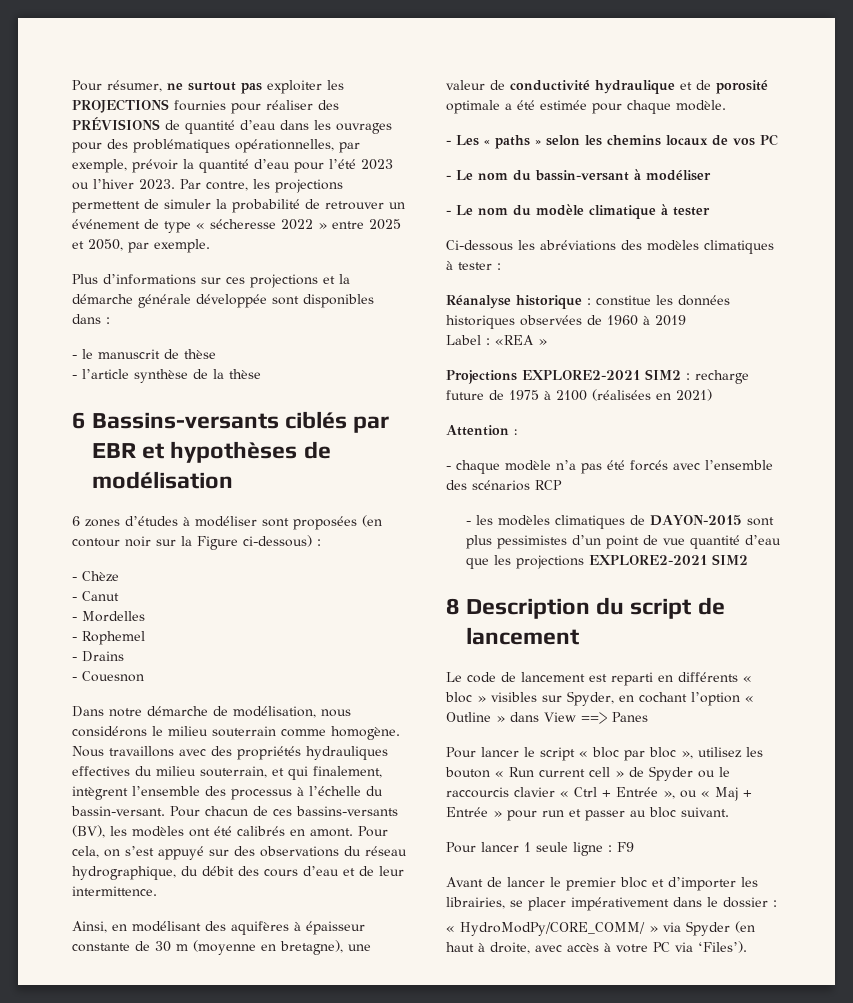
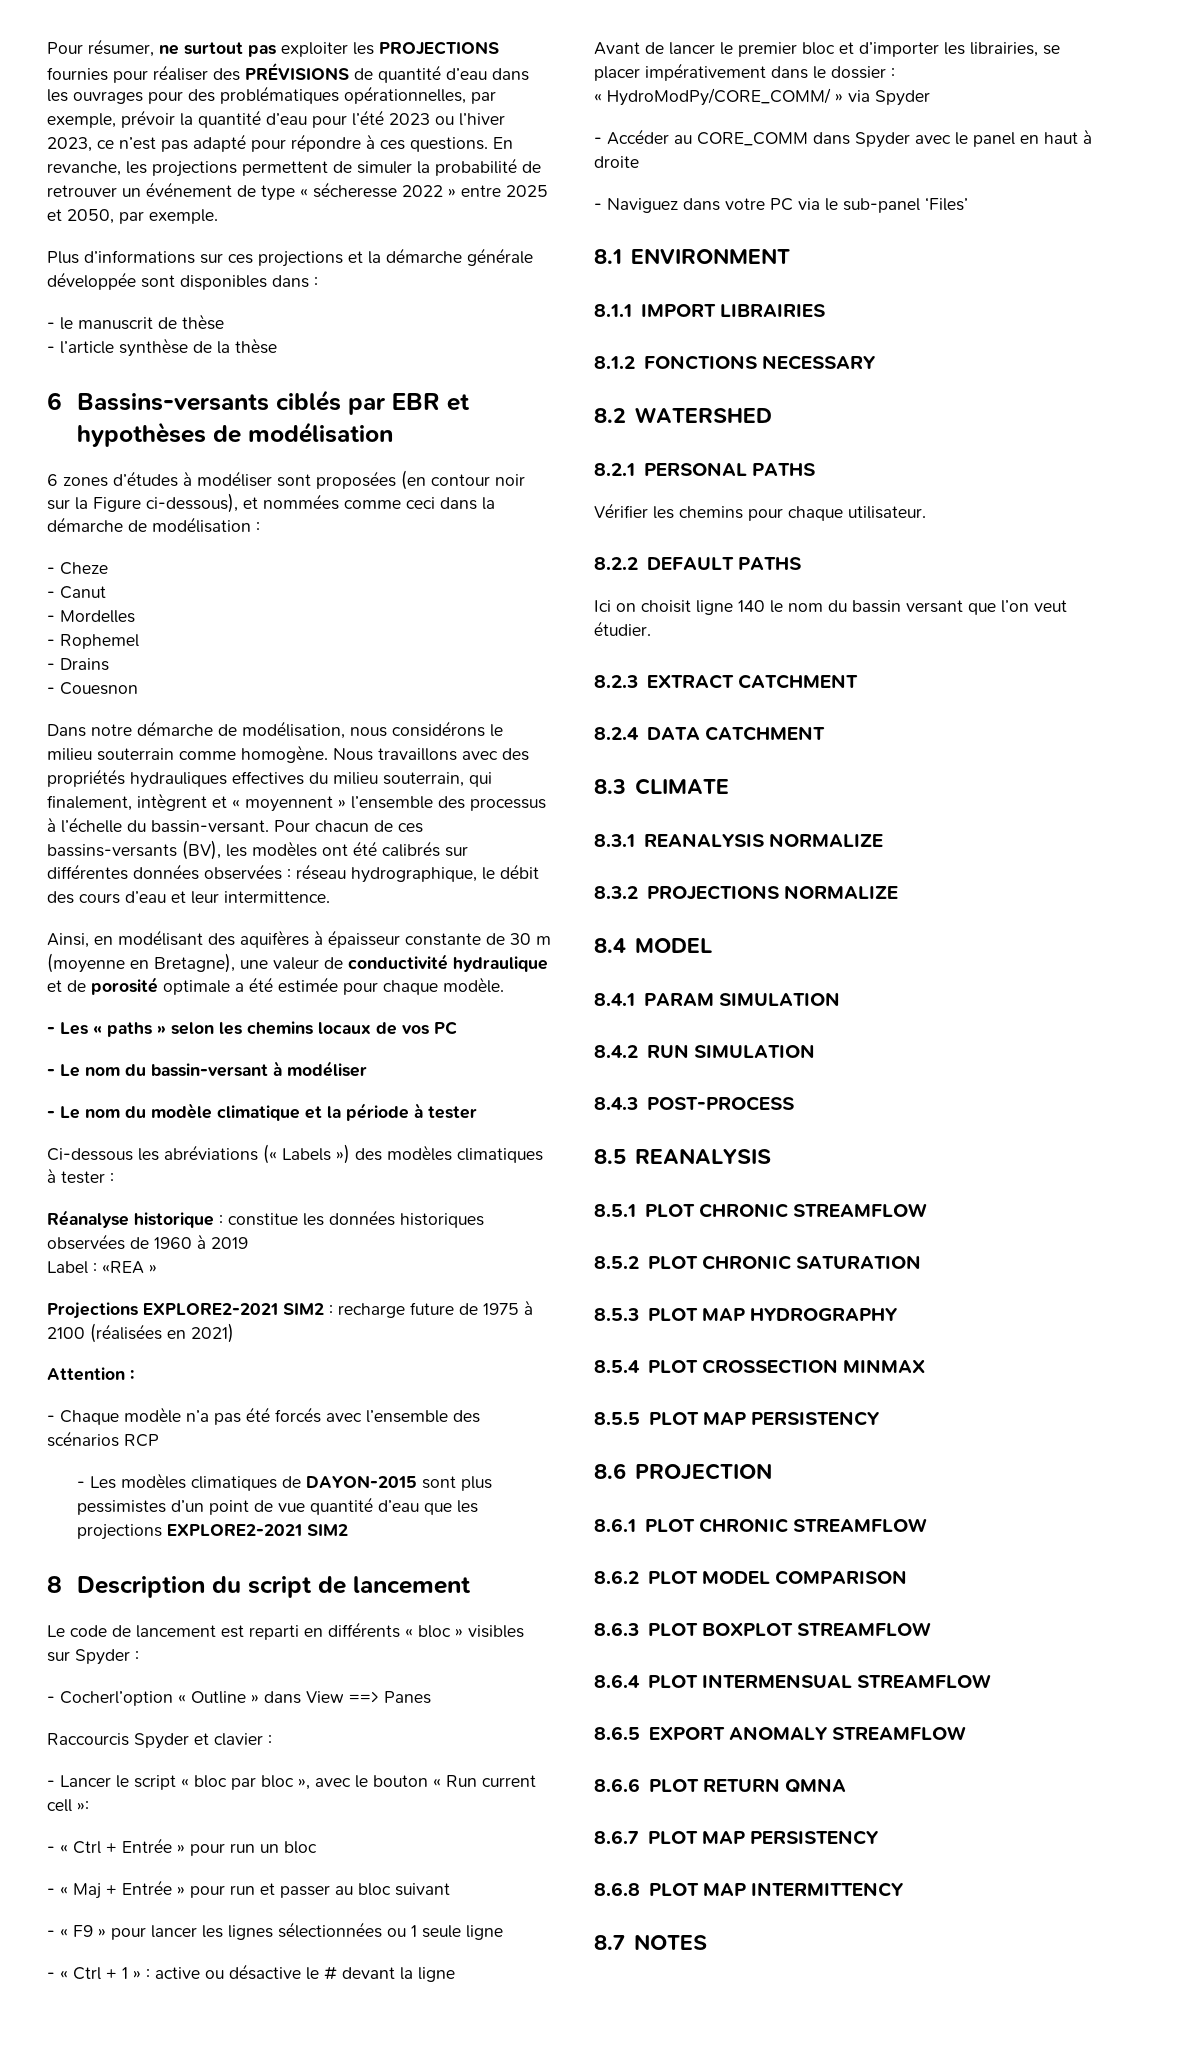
[139,179,248,191] 2023. Par contre, -> [47,134,513,152] [47,161,121,176] 2023, ce n’est pas adapté pour répondre à ces questions. En revanche,
[243,535,321,547] [72,571,119,582] ci-dessous) : // - Chèze -> [146,493,495,513] [47,517,260,533] [47,562,108,575] ci-dessous), et nommées comme ceci dans la démarche de modélisation : // - Cheze
[272,768,284,776] et -> (464, 779) none
(128, 793) none -> [212,796,346,812] et « moyennent »
[290,826,388,837] [72,846,361,860] en amont. Pour cela, on s’est appuyé sur des observations du -> [445,846,468,857] [47,864,291,880] sur différentes données observées :
[181,866,198,876] du -> [482,867,495,880] le
[359,866,374,876] de -> (186, 897) none
[280,940,343,955] bretagne), -> [154,953,235,973] Bretagne),
(656, 212) none -> [305,1103,409,1121] et la période
(616, 245) none -> [263,1144,350,1164] (« Labels »)
[456,460,500,474] chaque -> [60,1410,119,1425] Chaque
[476,515,494,525] les -> [90,1476,117,1489] Les
[567,691,740,706] Spyder, en cochant l’option -> [75,1649,139,1665] [47,1691,173,1706] Spyder : // - Cocherl’option
[446,747,519,758] Pour lancer -> [47,1733,272,1749] [47,1775,111,1787] Raccourcis Spyder et clavier : // - Lancer
[698,747,763,758] utilisez les -> [315,1775,368,1788] avec le
[615,766,730,781] [446,787,697,799] » de Spyder ou le raccourcis clavier « Ctrl + Entrée », ou -> [77,1801,89,1811] [47,1838,317,1856] [47,1888,55,1895] »: // - « Ctrl + Entrée » pour run un bloc // -
[681,807,729,817] [446,842,634,856] suivant. // Pour lancer 1 seule ligne : F9 -> [395,1883,450,1896] [47,1922,503,1940] [47,1964,455,1982] suivant // - « F9 » pour lancer les lignes sélectionnées ou 1 seule ligne // - « Ctrl + 1 » : active ou désactive le # devant la ligne
[735,921,755,933] [446,941,747,954] (en haut à droite, avec accès à votre PC via ‘Files’). -> [594,129,1092,148] [594,156,639,168] [594,197,968,213] [594,248,790,264] [594,304,826,317] [594,355,877,370] [594,407,772,423] [594,462,816,476] [594,503,926,521] [594,557,802,570] [594,600,1067,615] [594,621,651,636] [594,674,859,689] [594,726,826,741] [594,778,729,795] [594,833,884,847] [594,885,899,901] [594,938,712,953] [594,992,841,1006] [594,1044,816,1058] [594,1096,794,1111] [594,1148,771,1164] [594,1203,928,1218] [594,1255,922,1270] [594,1308,899,1321] [594,1359,926,1374] [594,1411,881,1426] [594,1463,772,1481] [594,1518,928,1533] [594,1570,908,1585] [594,1622,932,1636] [594,1674,992,1688] [594,1726,967,1740] [594,1778,847,1793] [594,1830,880,1845] [594,1882,905,1897] [594,1934,707,1950] // - Accéder au CORE_COMM dans Spyder avec le panel en haut à droite // - Naviguez dans votre PC via le sub-panel ‘Files’ // 8.1 ENVIRONMENT // 8.1.1 IMPORT LIBRAIRIES // 8.1.2 FONCTIONS NECESSARY // 8.2 WATERSHED // 8.2.1 PERSONAL PATHS // Vérifier les chemins pour chaque utilisateur. // 8.2.2 DEFAULT PATHS // Ici on choisit ligne 140 le nom du bassin versant que l’on veut étudier. // 8.2.3 EXTRACT CATCHMENT // 8.2.4 DATA CATCHMENT // 8.3 CLIMATE // 8.3.1 REANALYSIS NORMALIZE // 8.3.2 PROJECTIONS NORMALIZE // 8.4 MODEL // 8.4.1 PARAM SIMULATION // 8.4.2 RUN SIMULATION // 8.4.3 POST-PROCESS // 8.5 REANALYSIS // 8.5.1 PLOT CHRONIC STREAMFLOW // 8.5.2 PLOT CHRONIC SATURATION // 8.5.3 PLOT MAP HYDROGRAPHY // 8.5.4 PLOT CROSSECTION MINMAX // 8.5.5 PLOT MAP PERSISTENCY // 8.6 PROJECTION // 8.6.1 PLOT CHRONIC STREAMFLOW // 8.6.2 PLOT MODEL COMPARISON // 8.6.3 PLOT BOXPLOT STREAMFLOW // 8.6.4 PLOT INTERMENSUAL STREAMFLOW // 8.6.5 EXPORT ANOMALY STREAMFLOW // 8.6.6 PLOT RETURN QMNA // 8.6.7 PLOT MAP PERSISTENCY // 8.6.8 PLOT MAP INTERMITTENCY // 8.7 NOTES

